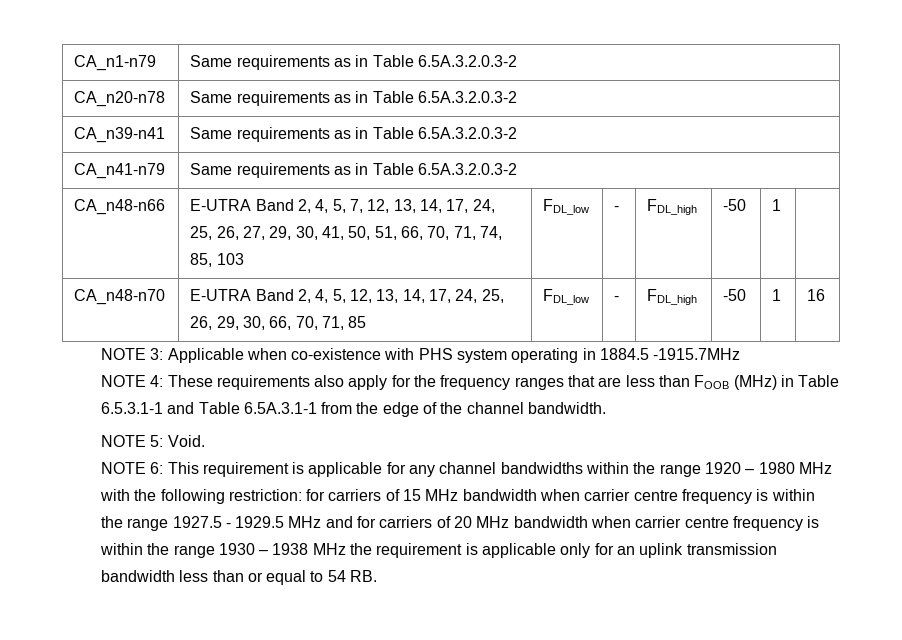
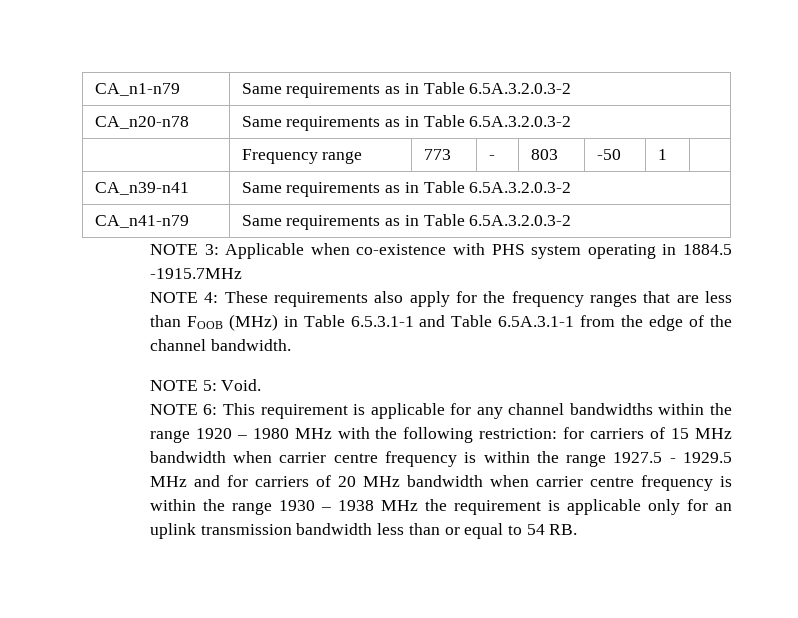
(518, 97) none -> [241,149,363,164] [423,149,451,160] [488,155,495,160] [530,149,558,160] [596,149,621,160] [657,149,667,160] // | Frequency range | 773 | - | 803 | -50 | 1 |
[74,199,166,215] [190,199,495,213] [190,226,502,240] [190,253,244,267] [543,199,590,215] [614,206,620,211] [647,199,698,215] [723,199,747,211] [772,199,782,211] [74,289,166,305] [190,289,504,303] [190,316,367,330] [543,289,590,305] [614,296,620,301] [647,289,698,305] [723,289,747,301] [772,289,782,301] [807,289,826,301] // CA_n48-n66 | E-UTRA Band 2, 4, 5, 7, 12, 13, 14, 17, 24, 25, 26, 27, 29, 30, 41, 50, 51, 66, 70, 71, 74, 85, 103 | FDL_low | - | FDL_high | -50 | 1 | // CA_n48-n70 | E-UTRA Band 2, 4, 5, 12, 13, 14, 17, 24, 25, 26, 29, 30, 66, 70, 71, 85 | FDL_low | - | FDL_high | -50 | 1 | 16 -> (572, 220) none

